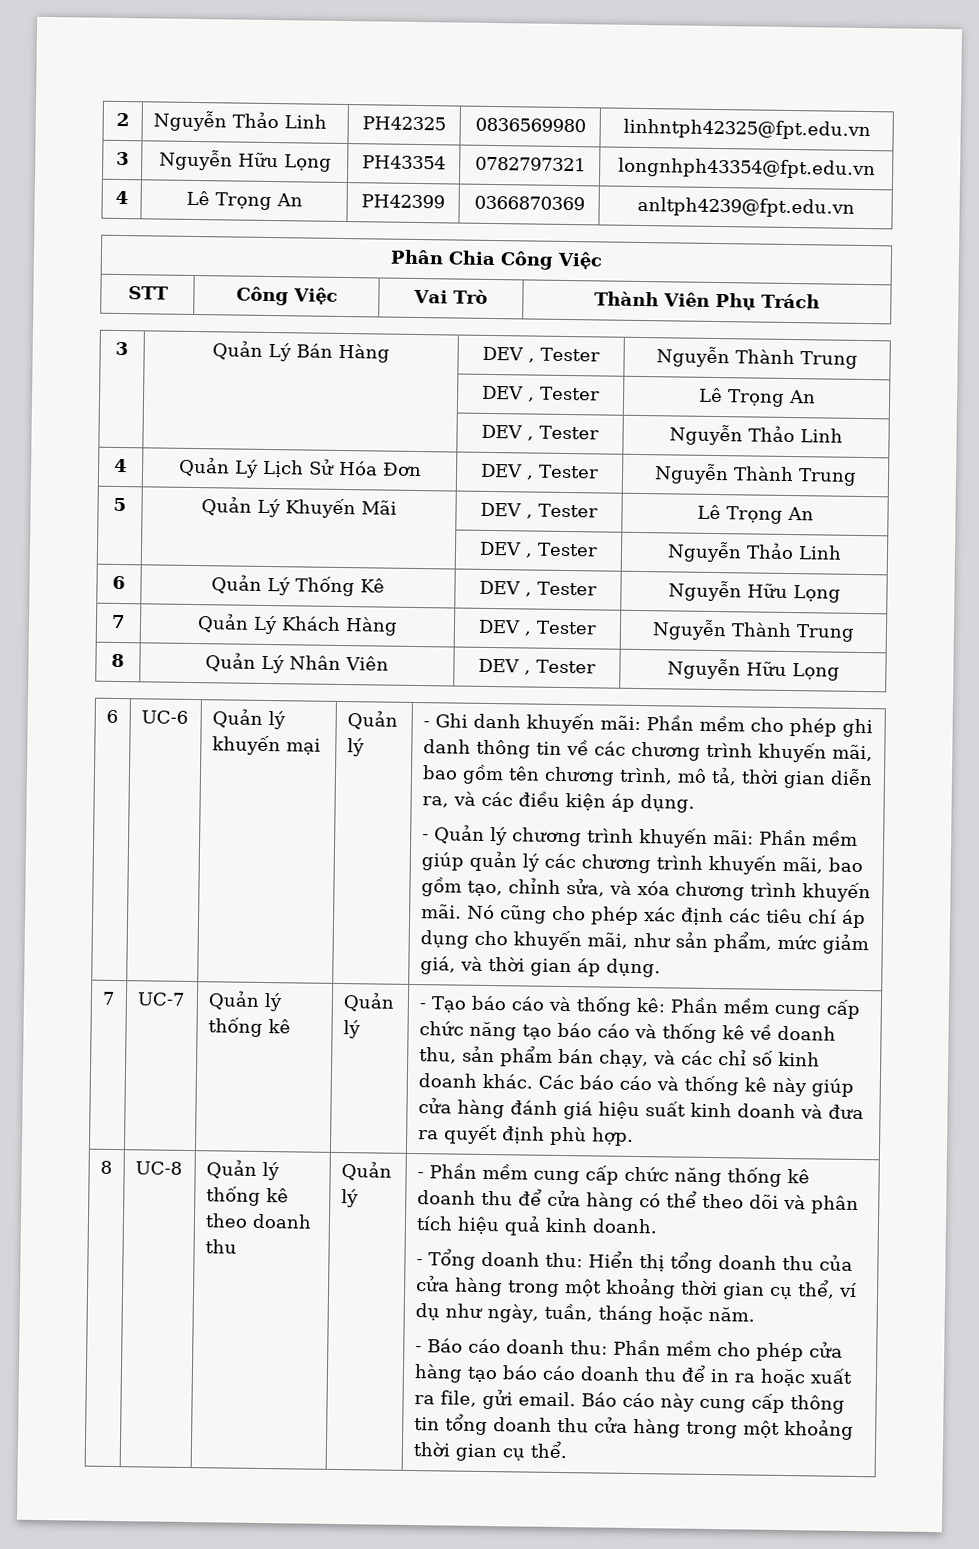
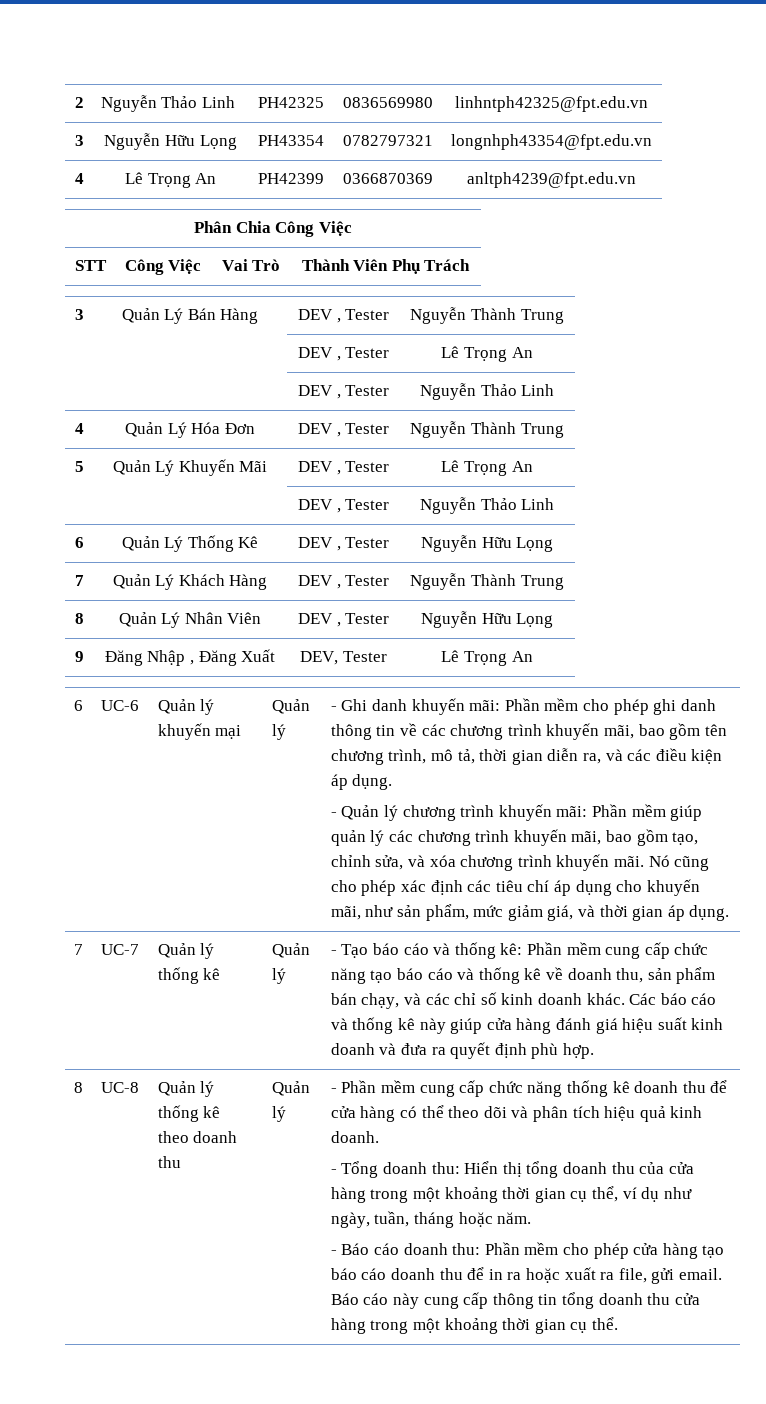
[261,458,335,478] Lịch Sử -> (187, 430) none
(840, 672) none -> [74,651,84,662] [104,649,276,666] [300,651,387,665] [441,650,533,666] // 9 | Đăng Nhập , Đăng Xuất | DEV, Tester | Lê Trọng An

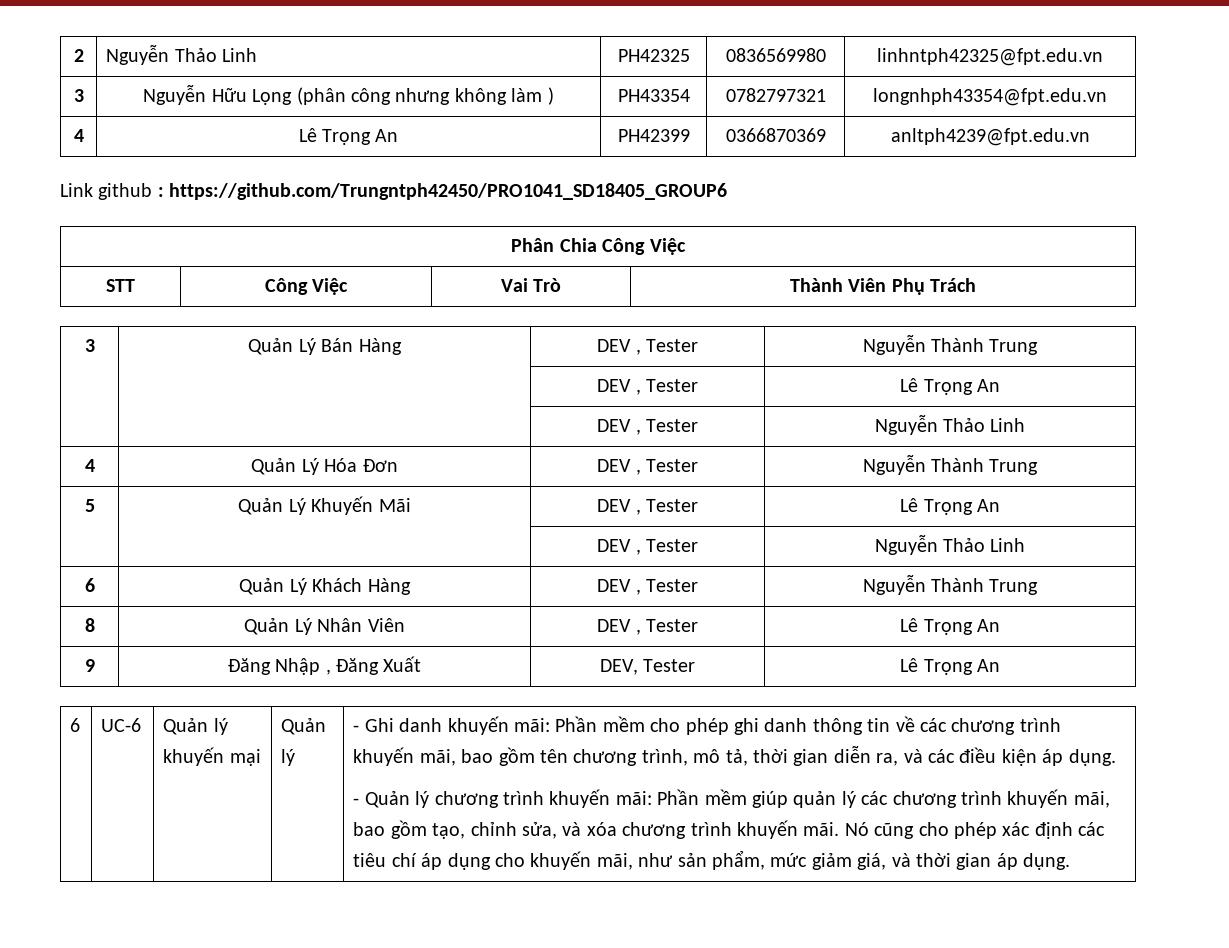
(237, 142) none -> [296,87,554,105] (phân công nhưng không làm )
(636, 180) none -> [60,183,728,200] // Link github : https://github.com/Trungntph42450/PRO1041_SD18405_GROUP6
[121,535,259,552] [297,537,390,551] [420,535,554,552] [74,575,84,586] | Quản Lý Thống Kê | DEV , Tester | Nguyễn Hữu Lọng // 7 -> (95, 585) none
[420,611,554,628] Nguyễn Hữu Lọng -> [900,618,1000,635] Lê Trọng An
[73,944,83,955] [100,944,139,955] [157,943,215,959] [157,967,221,984] [271,943,310,958] [271,968,286,984] [330,942,709,959] [330,967,716,984] [330,992,717,1009] [330,1017,724,1034] [330,1042,595,1059] [73,1082,83,1093] [100,1082,139,1093] [157,1081,215,1097] [157,1105,221,1122] [157,1131,238,1143] [157,1156,181,1168] [271,1081,310,1096] [271,1106,286,1122] [330,1080,728,1097] [330,1105,703,1122] [330,1131,379,1143] [330,1161,694,1178] [330,1186,692,1203] [330,1211,532,1228] [330,1242,725,1259] [330,1267,722,1284] [330,1292,700,1309] [330,1317,619,1334] // 7 | UC-7 | Quản lý thống kê | Quản lý | - Tạo báo cáo và thống kê: Phần mềm cung cấp chức năng tạo báo cáo và thống kê về doanh thu, sản phẩm bán chạy, và các chỉ số kinh doanh khác. Các báo cáo và thống kê này giúp cửa hàng đánh giá hiệu suất kinh doanh và đưa ra quyết định phù hợp. // 8 | UC-8 | Quản lý thống kê theo doanh thu | Quản lý | - Phần mềm cung cấp chức năng thống kê doanh thu để cửa hàng có thể theo dõi và phân tích hiệu quả kinh doanh. // - Tổng doanh thu: Hiển thị tổng doanh thu của cửa hàng trong một khoảng thời gian cụ thể, ví dụ như ngày, tuần, tháng hoặc năm. // - Báo cáo doanh thu: Phần mềm cho phép cửa hàng tạo báo cáo doanh thu để in ra hoặc xuất ra file, gửi email. Báo cáo này cung cấp thông tin tổng doanh thu cửa hàng trong một khoảng thời gian cụ thể. -> (1071, 861) none

